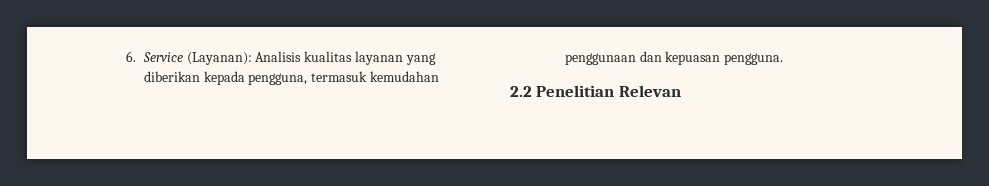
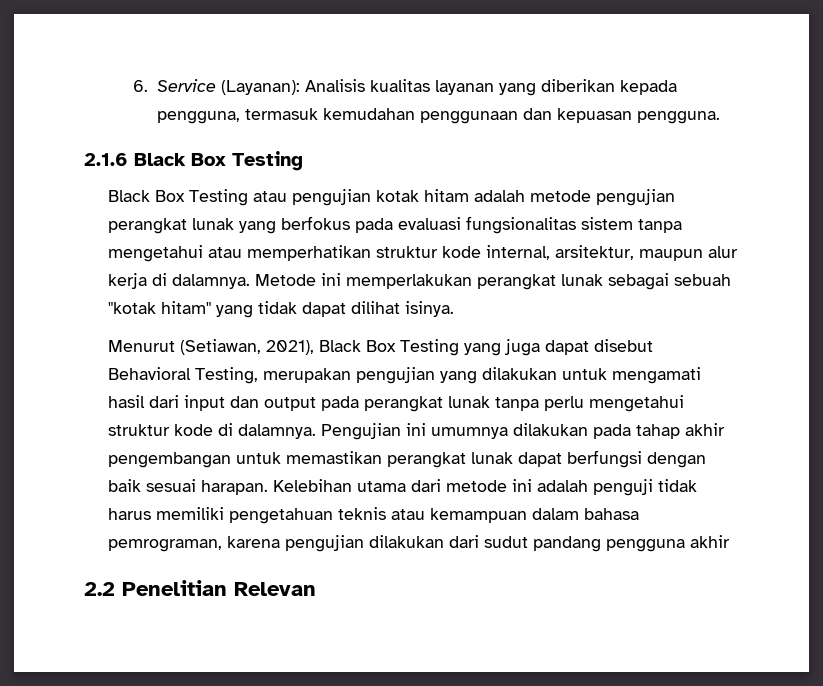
(784, 59) none -> [84,151,303,171] [108,189,676,206] [108,216,683,234] [108,245,739,262] [108,273,732,290] [108,301,455,318] [108,339,654,356] [108,367,702,384] [108,395,685,412] [108,423,726,440] [108,450,707,468] [108,479,698,496] [108,507,640,524] [108,535,731,552] // 2.1.6 Black Box Testing // Black Box Testing atau pengujian kotak hitam adalah metode pengujian perangkat lunak yang berfokus pada evaluasi fungsionalitas sistem tanpa mengetahui atau memperhatikan struktur kode internal, arsitektur, maupun alur kerja di dalamnya. Metode ini memperlakukan perangkat lunak sebagai sebuah "kotak hitam" yang tidak dapat dilihat isinya. // Menurut (Setiawan, 2021), Black Box Testing yang juga dapat disebut Behavioral Testing, merupakan pengujian yang dilakukan untuk mengamati hasil dari input dan output pada perangkat lunak tanpa perlu mengetahui struktur kode di dalamnya. Pengujian ini umumnya dilakukan pada tahap akhir pengembangan untuk memastikan perangkat lunak dapat berfungsi dengan baik sesuai harapan. Kelebihan utama dari metode ini adalah penguji tidak harus memiliki pengetahuan teknis atau kemampuan dalam bahasa pemrograman, karena pengujian dilakukan dari sudut pandang pengguna akhir

